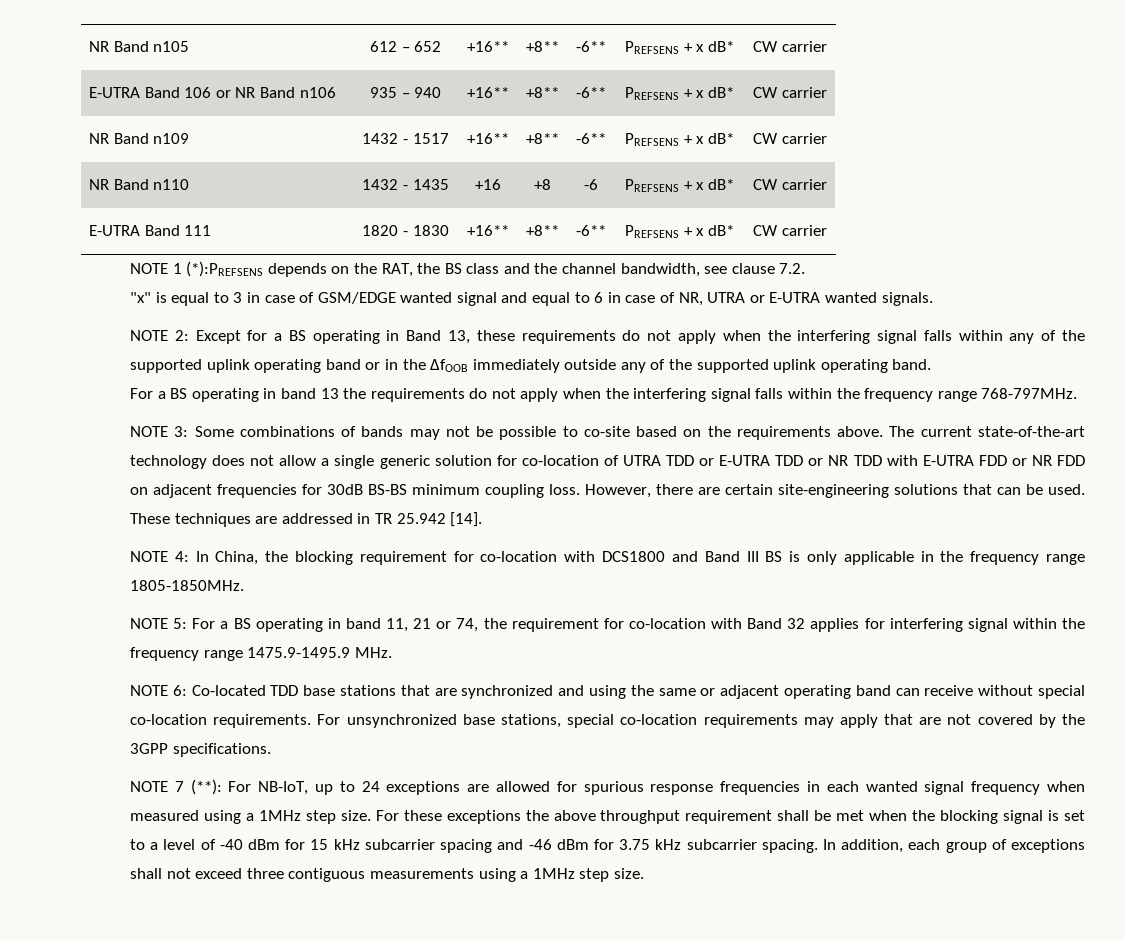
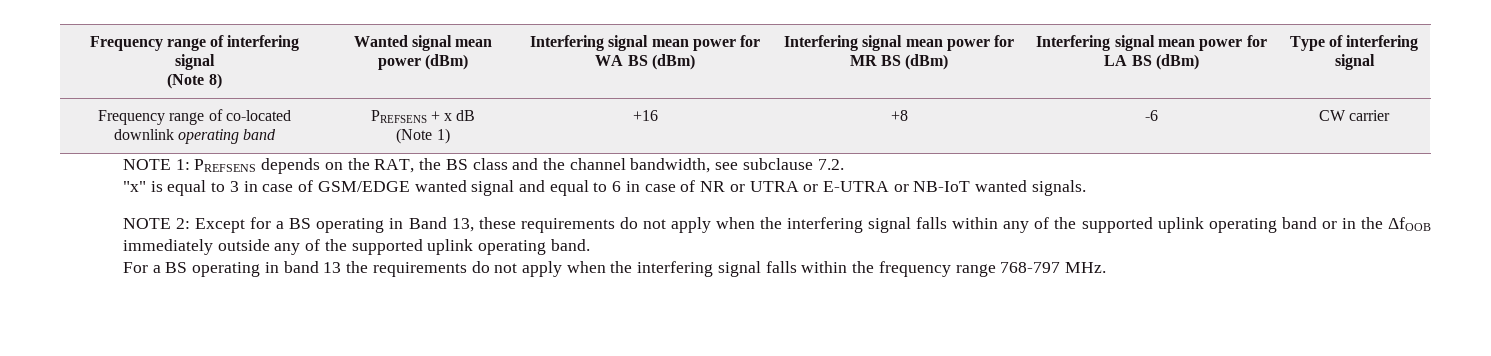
[88,41,190,52] [369,41,442,52] [467,41,509,52] [526,41,559,52] [576,41,606,52] [625,41,734,54] [753,41,827,52] [88,87,336,98] [369,87,442,98] [467,87,509,98] [526,87,559,98] [576,87,606,98] [625,87,734,100] [753,87,827,98] [88,133,190,144] [362,133,449,144] [467,133,509,144] [526,133,559,144] [576,133,606,144] [625,133,734,146] [753,133,827,144] [88,179,190,190] [362,179,449,190] [475,179,501,190] [534,179,551,190] [584,179,598,190] [625,179,734,192] [753,179,827,190] [88,225,212,236] [362,225,449,236] [467,225,509,236] [526,225,559,236] [576,225,606,236] [625,225,734,238] NR Band n105 | 612 – 652 | +16** | +8** | -6** | PREFSENS + x dB* | CW carrier // E-UTRA Band 106 or NR Band n106 | 935 – 940 | +16** | +8** | -6** | PREFSENS + x dB* | CW carrier // NR Band n109 | 1432 - 1517 | +16** | +8** | -6** | PREFSENS + x dB* | CW carrier // NR Band n110 | 1432 - 1435 | +16 | +8 | -6 | PREFSENS + x dB* | CW carrier // E-UTRA Band 111 | 1820 - 1830 | +16** | +8** | -6** | PREFSENS + x dB* -> [89,35,300,51] [175,54,215,70] [167,73,222,89] [353,35,493,51] [377,54,469,70] [529,35,761,51] [595,54,695,70] [783,35,1015,51] [849,54,949,70] [1036,35,1267,51] [1104,54,1199,70] [1289,35,1419,51] [1334,54,1375,70] [98,109,291,125] [113,129,277,144] [370,110,476,123] [396,128,450,144] [632,110,658,121] [890,110,908,121] [1145,110,1158,121] Frequency range of interfering signal // (Note 8) | Wanted signal mean power (dBm) | Interfering signal mean power for WA BS (dBm) | Interfering signal mean power for MR BS (dBm) | Interfering signal mean power for LA BS (dBm) | Type of interfering signal // Frequency range of co-located downlink operating band | PREFSENS + x dB // (Note 1) | +16 | +8 | -6
[172,261,264,277] 1 (*):PREFSENS -> [175,159,257,172] 1: PREFSENS
[731,263,775,274] clause -> [742,158,813,170] subclause
[678,292,703,306] NR, -> [700,181,745,192] NR or
(821, 297) none -> [893,181,971,192] or NB-IoT
[981,388,1078,399] [129,426,1085,440] [129,455,1086,469] [129,484,1086,498] [129,512,483,527] [129,551,1085,565] [129,580,244,591] [129,618,1085,632] [129,647,392,661] [129,685,1085,699] [129,714,1086,728] [129,743,271,757] [129,779,1085,795] [129,810,1086,824] [129,839,1085,853] [129,868,644,882] 768-797MHz. // NOTE 3: Some combinations of bands may not be possible to co-site based on the requirements above. The current state-of-the-art technology does not allow a single generic solution for co-location of UTRA TDD or E-UTRA TDD or NR TDD with E-UTRA FDD or NR FDD on adjacent frequencies for 30dB BS-BS minimum coupling loss. However, there are certain site-engineering solutions that can be used. These techniques are addressed in TR 25.942 [14]. // NOTE 4: In China, the blocking requirement for co-location with DCS1800 and Band III BS is only applicable in the frequency range 1805-1850MHz. // NOTE 5: For a BS operating in band 11, 21 or 74, the requirement for co-location with Band 32 applies for interfering signal within the frequency range 1475.9-1495.9 MHz. // NOTE 6: Co-located TDD base stations that are synchronized and using the same or adjacent operating band can receive without special co-location requirements. For unsynchronized base stations, special co-location requirements may apply that are not covered by the 3GPP specifications. // NOTE 7 (**): For NB-IoT, up to 24 exceptions are allowed for spurious response frequencies in each wanted signal frequency when measured using a 1MHz step size. For these exceptions the above throughput requirement shall be met when the blocking signal is set to a level of -40 dBm for 15 kHz subcarrier spacing and -46 dBm for 3.75 kHz subcarrier spacing. In addition, each group of exceptions shall not exceed three contiguous measurements using a 1MHz step size. -> [1000,262,1106,273] 768-797 MHz.

